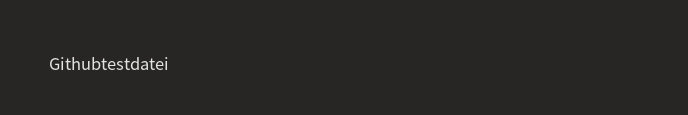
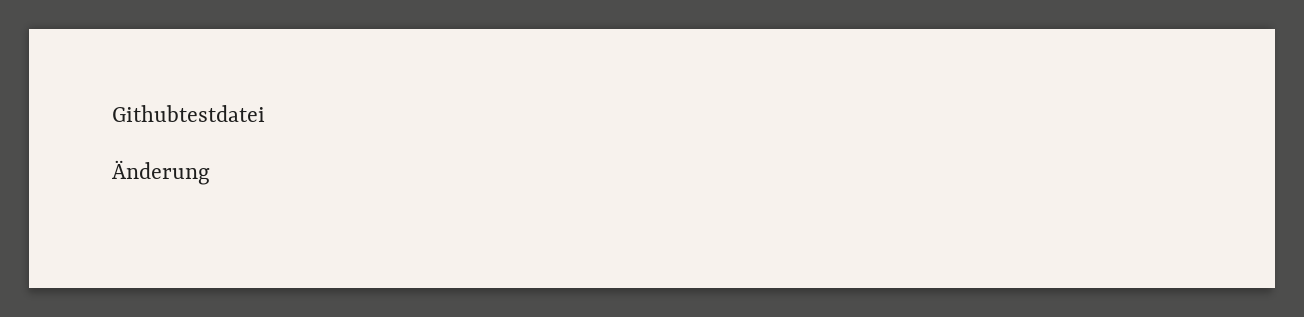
(169, 63) none -> [112,160,210,185] // Änderung

